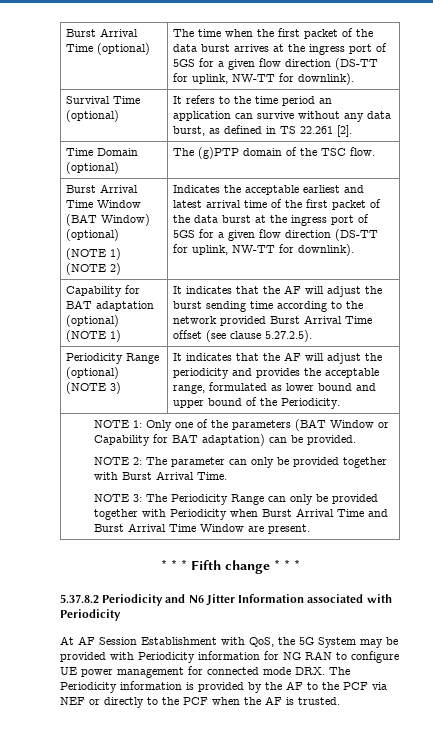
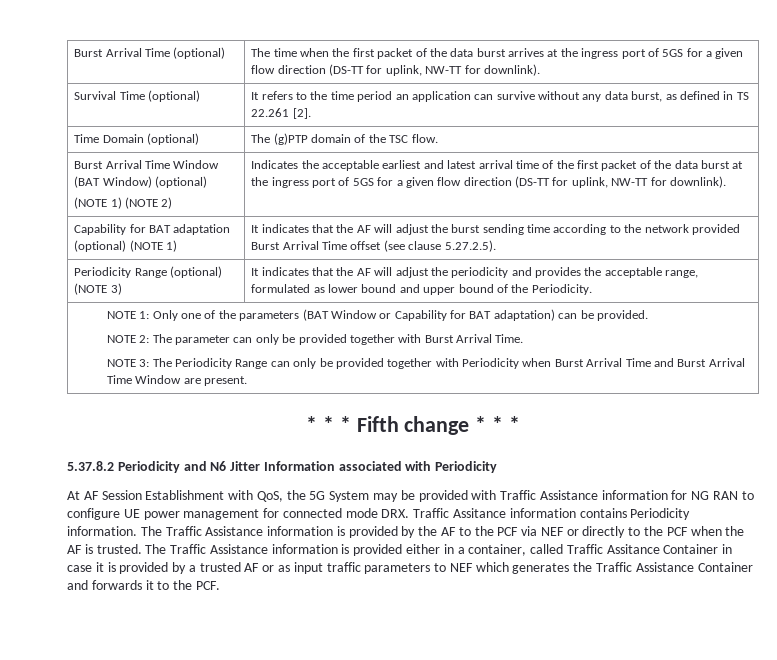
[138,652,195,663] Periodicity -> [500,490,598,500] Traffic Assistance
[329,667,350,675] [60,682,117,693] The Periodicity -> [413,508,691,520] [67,526,264,536] Traffic Assitance information contains Periodicity information. The Traffic Assistance
(340, 701) none -> [145,544,733,556] [67,562,753,574] [67,580,220,590] The Traffic Assistance information is provided either in a container, called Traffic Assitance Container in case it is provided by a trusted AF or as input traffic parameters to NEF which generates the Traffic Assistance Container and forwards it to the PCF.

